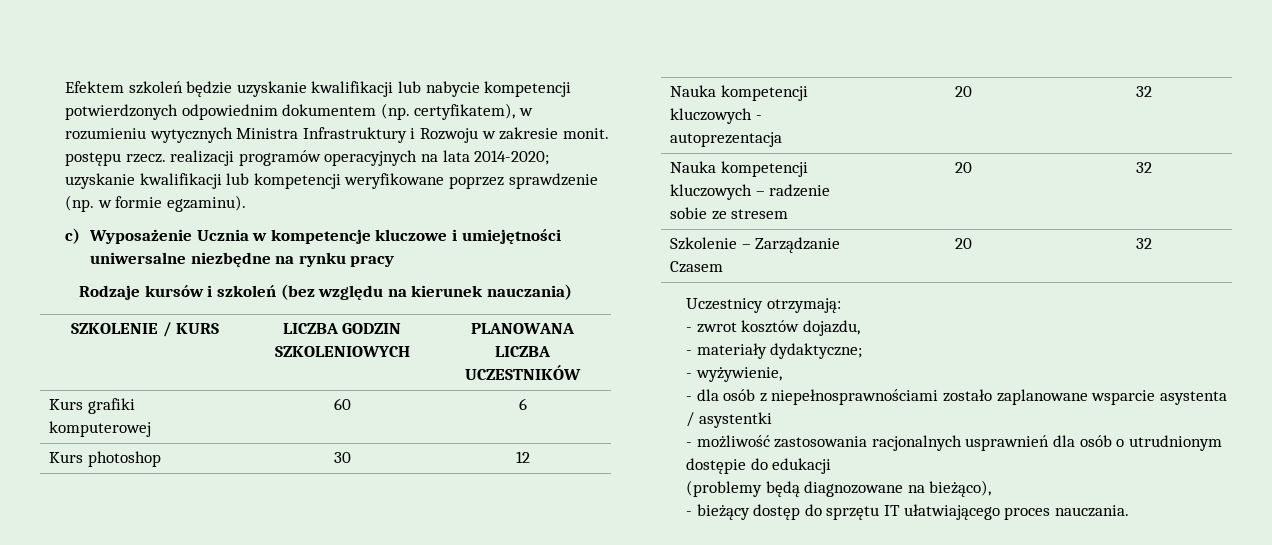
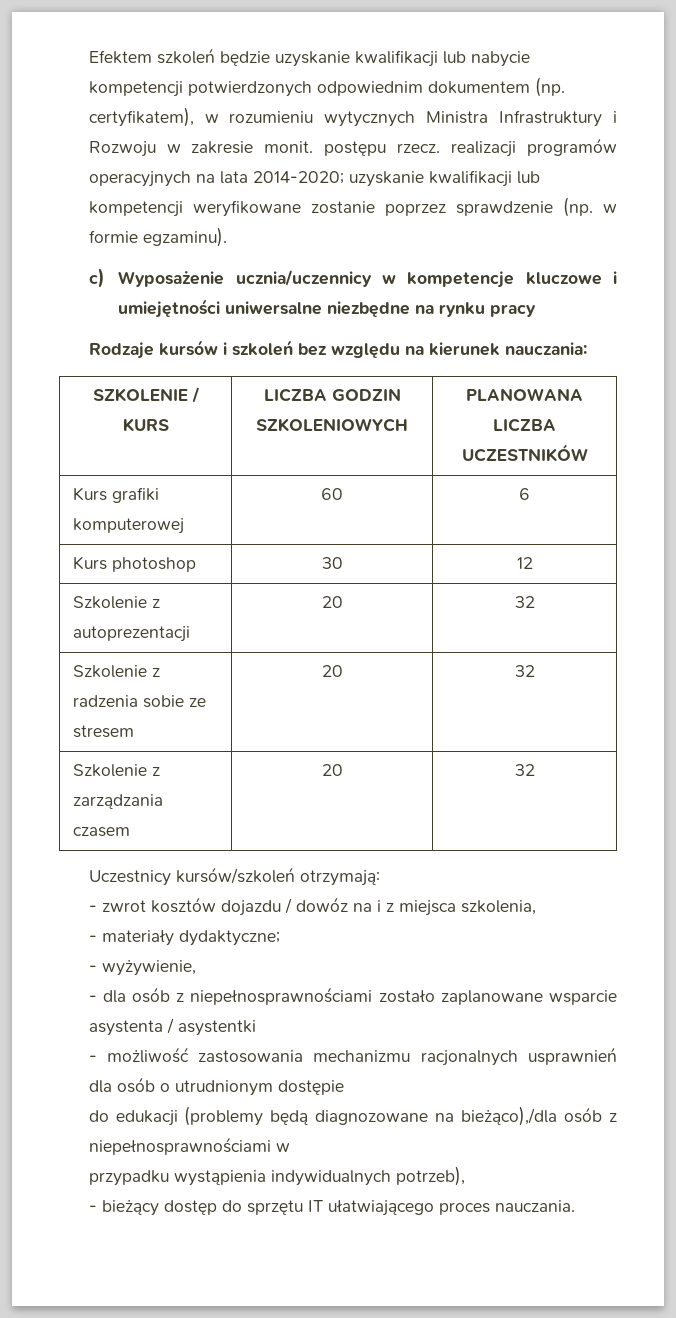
(445, 181) none -> [310,201,375,214] zostanie
[196,229,249,241] Ucznia -> [235,270,372,287] ucznia/uczennicy
[280,284,315,300] (bez -> [298,343,327,356] bez
[486,284,572,300] nauczania) -> [505,342,587,355] nauczania:
[670,85,808,101] [670,108,762,124] [670,132,783,147] [954,86,972,97] [1135,86,1152,97] [670,161,808,177] [670,184,831,200] Nauka kompetencji kluczowych - autoprezentacja | 20 | 32 // Nauka kompetencji kluczowych – radzenie -> [72,596,160,609] [72,626,190,642] [321,596,343,608] [514,596,535,608] [72,665,160,678] [72,695,138,707] Szkolenie z autoprezentacji | 20 | 32 // Szkolenie z radzenia
[741,237,841,253] [670,261,724,273] – Zarządzanie Czasem -> [151,767,160,776] [72,794,163,809] [72,827,130,837] z zarządzania czasem
(763, 305) none -> [175,867,295,884] kursów/szkoleń
[802,320,860,336] dojazdu, -> [220,897,536,916] dojazdu / dowóz na i z miejsca szkolenia,
(868, 442) none -> [313,1050,411,1062] mechanizmu
(746, 466) none -> (344, 1087) //
(832, 466) // -> (178, 1118) none
[929,480,992,497] bieżąco), -> [461,1106,618,1126] [88,1137,290,1155] [88,1166,465,1186] bieżąco),/dla osób z niepełnosprawnościami w // przypadku wystąpienia indywidualnych potrzeb),

